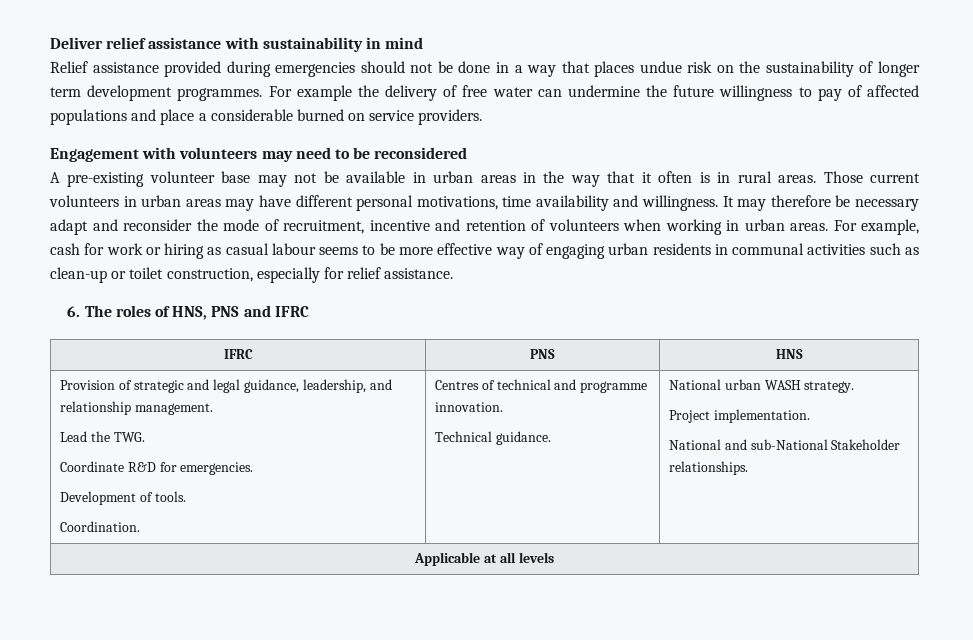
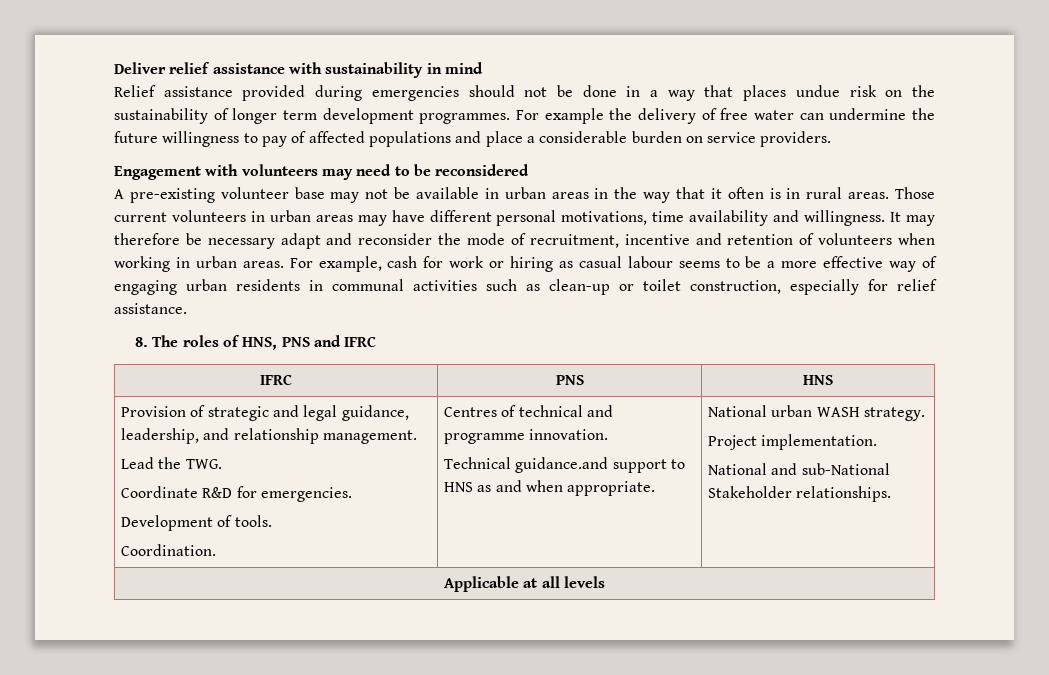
[296,109,344,121] burned -> [631,131,682,143] burden
(395, 249) none -> [767,261,776,268] a
[67,306,81,317] 6. -> [134,337,148,347] 8.
[495,431,551,445] guidance. -> [515,457,685,473] [443,480,656,496] guidance.and support to HNS as and when appropriate.

